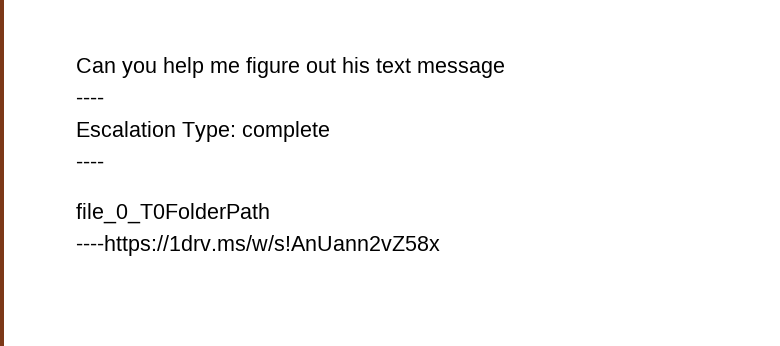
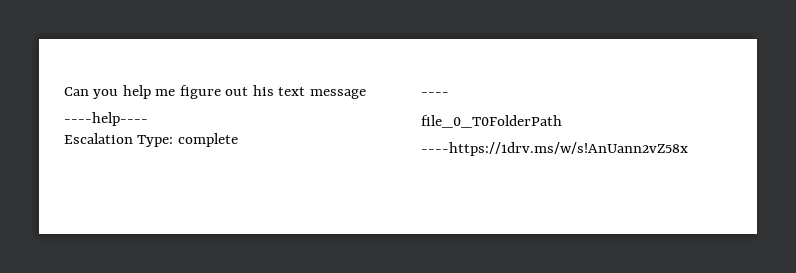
[76,97,104,105] ---- -> [64,112,148,126] ----help----

